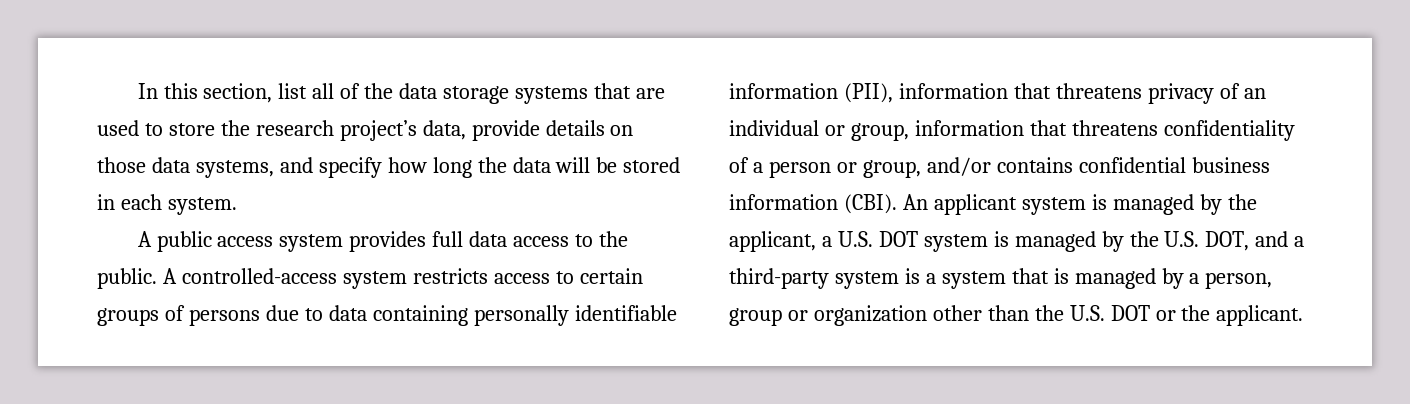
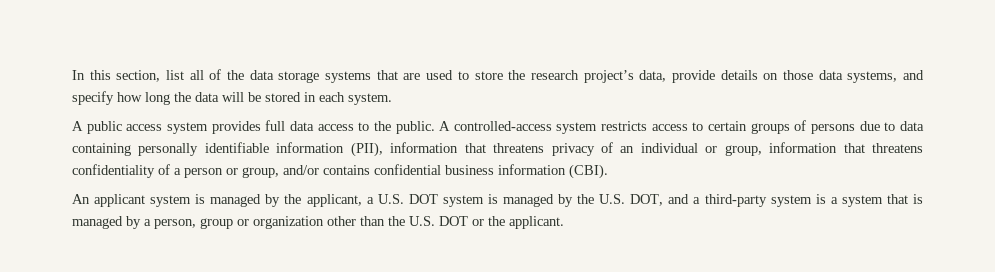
(897, 204) none -> (608, 171) //

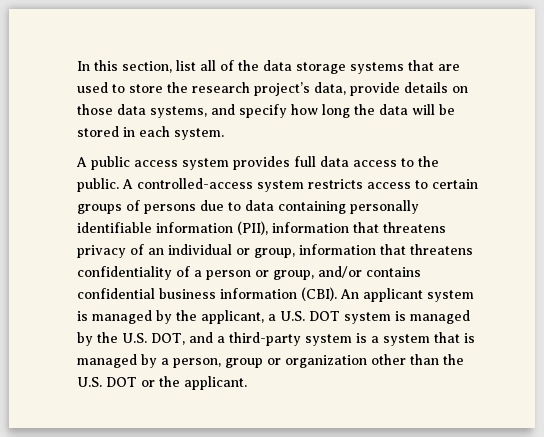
(608, 171) // -> (337, 294) none

